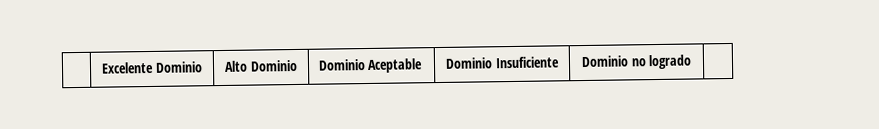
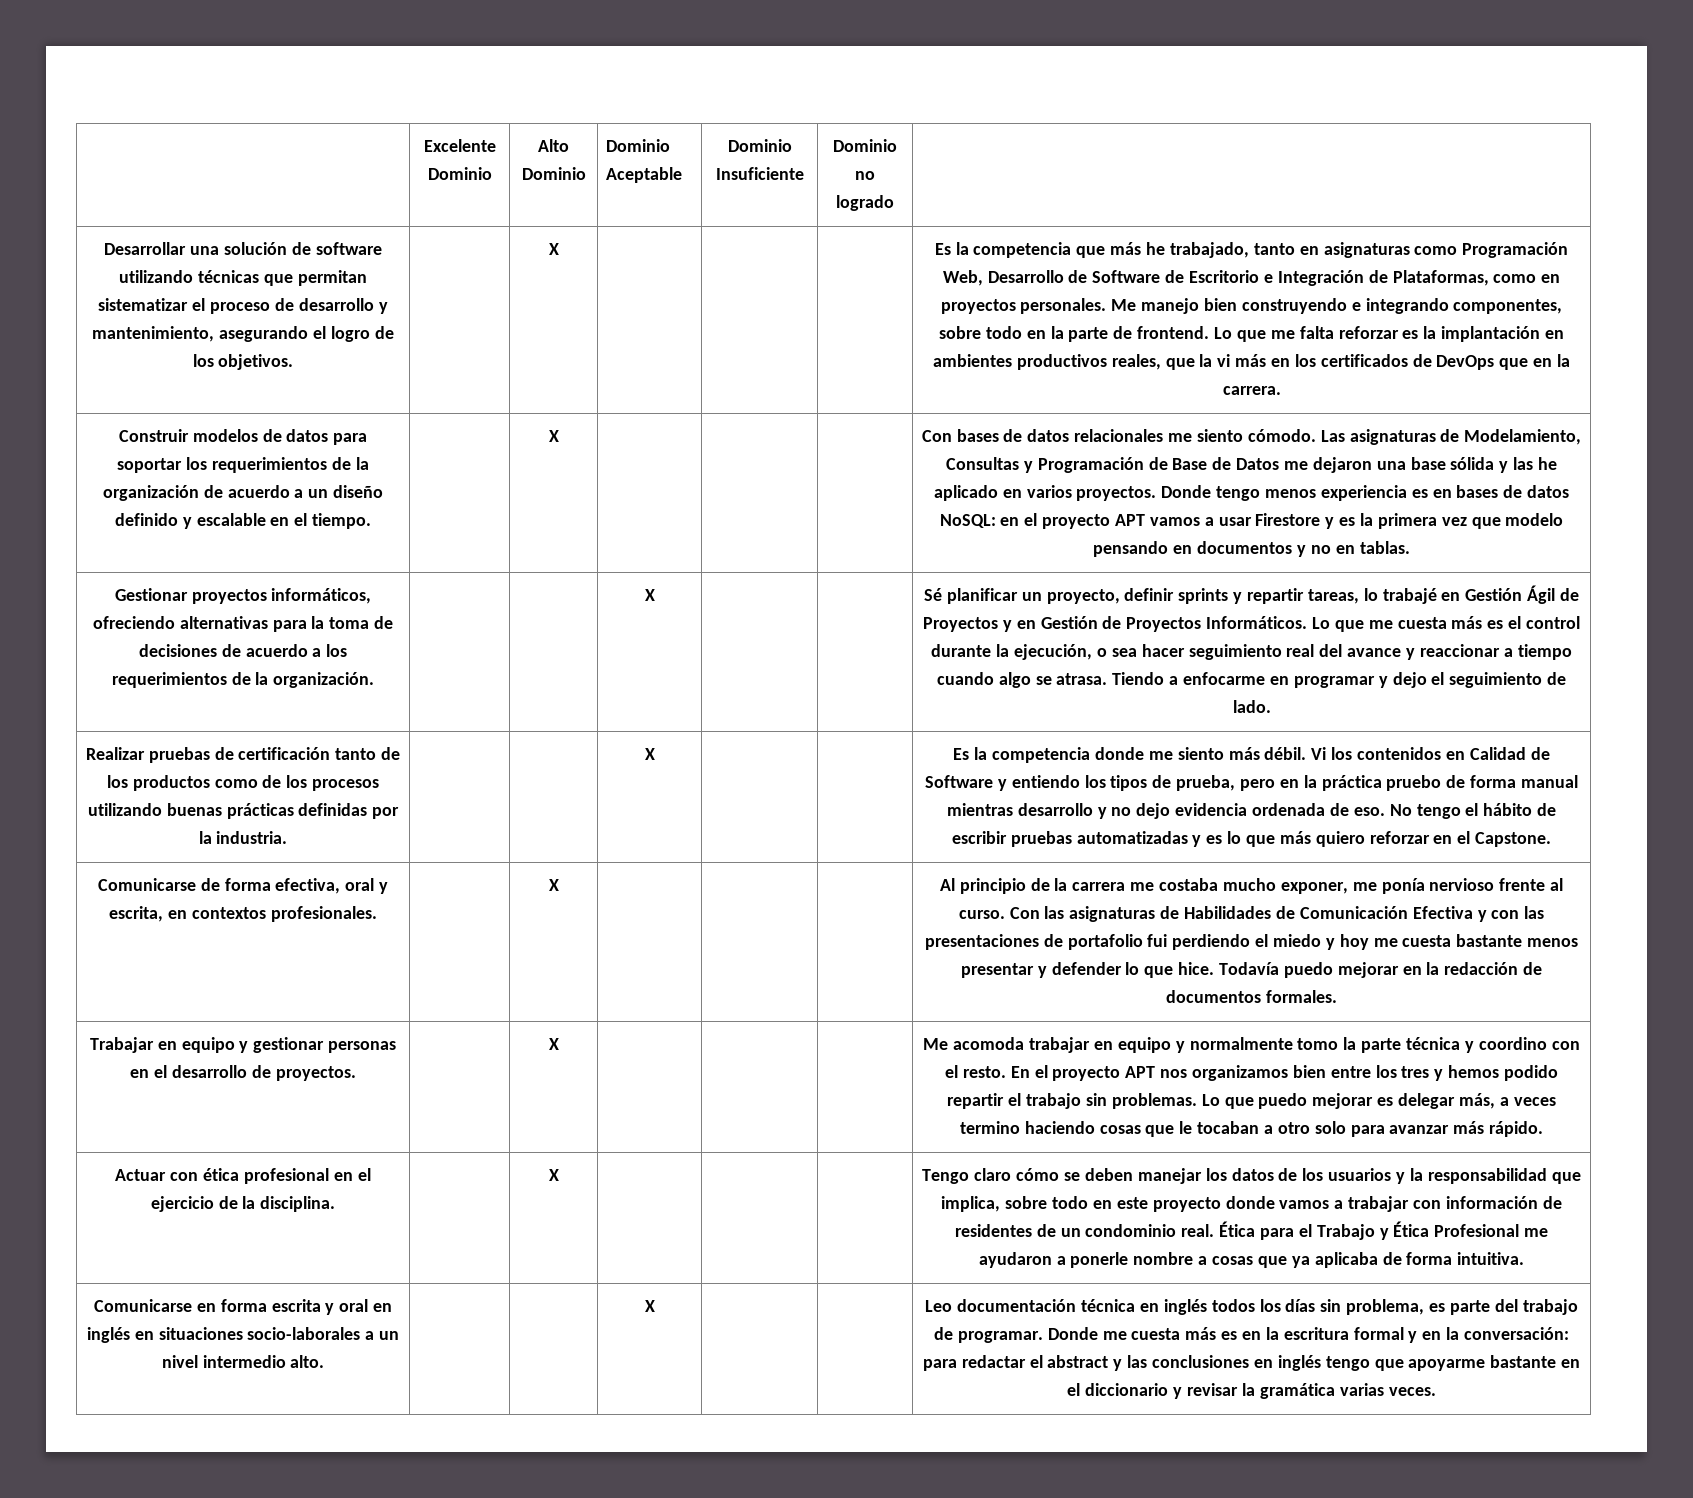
(693, 62) none -> [104,242,382,255] [119,270,367,286] [98,298,388,314] [92,326,394,342] [192,354,294,370] [548,243,559,255] [934,242,1569,258] [942,270,1561,286] [940,298,1563,314] [939,326,1564,342] [932,354,1571,370] [1222,386,1281,395] [118,429,368,445] [117,457,369,473] [102,485,384,501] [114,513,372,529] [548,430,559,442] [921,429,1582,445] [945,457,1558,473] [933,485,1570,501] [939,513,1564,529] [1093,541,1410,557] [114,588,372,604] [92,616,394,632] [138,644,348,657] [111,672,375,688] [644,589,655,601] [923,585,1580,604] [922,616,1581,632] [931,644,1572,660] [936,672,1567,688] [1232,700,1271,713] [85,747,401,763] [106,775,380,791] [87,803,400,819] [198,831,288,844] [644,748,655,760] [953,747,1550,763] [924,775,1579,791] [946,803,1557,819] [951,831,1552,847] [97,878,389,894] [109,906,377,922] [548,879,559,891] [939,878,1564,894] [958,906,1545,922] [924,934,1579,950] [960,962,1543,978] [1166,990,1337,1003] [89,1037,397,1053] [130,1065,356,1081] [548,1038,559,1050] [923,1037,1580,1053] [944,1065,1559,1081] [947,1093,1556,1109] [959,1121,1544,1137] [115,1168,371,1184] [150,1196,336,1212] [548,1169,559,1181] [922,1168,1581,1184] [941,1196,1562,1212] [954,1221,1549,1240] [978,1252,1525,1268] [93,1299,393,1315] [86,1327,400,1343] [161,1355,325,1368] [644,1300,655,1312] [925,1299,1578,1315] [933,1327,1570,1343] [922,1355,1581,1371] [1067,1383,1436,1399] // Desarrollar una solución de software utilizando técnicas que permitan sistematizar el proceso de desarrollo y mantenimiento, asegurando el logro de los objetivos. | | X | | | | Es la competencia que más he trabajado, tanto en asignaturas como Programación Web, Desarrollo de Software de Escritorio e Integración de Plataformas, como en proyectos personales. Me manejo bien construyendo e integrando componentes, sobre todo en la parte de frontend. Lo que me falta reforzar es la implantación en ambientes productivos reales, que la vi más en los certificados de DevOps que en la carrera. // Construir modelos de datos para soportar los requerimientos de la organización de acuerdo a un diseño definido y escalable en el tiempo. | | X | | | | Con bases de datos relacionales me siento cómodo. Las asignaturas de Modelamiento, Consultas y Programación de Base de Datos me dejaron una base sólida y las he aplicado en varios proyectos. Donde tengo menos experiencia es en bases de datos NoSQL: en el proyecto APT vamos a usar Firestore y es la primera vez que modelo pensando en documentos y no en tablas. // Gestionar proyectos informáticos, ofreciendo alternativas para la toma de decisiones de acuerdo a los requerimientos de la organización. | | | X | | | Sé planificar un proyecto, definir sprints y repartir tareas, lo trabajé en Gestión Ágil de Proyectos y en Gestión de Proyectos Informáticos. Lo que me cuesta más es el control durante la ejecución, o sea hacer seguimiento real del avance y reaccionar a tiempo cuando algo se atrasa. Tiendo a enfocarme en programar y dejo el seguimiento de lado. // Realizar pruebas de certificación tanto de los productos como de los procesos utilizando buenas prácticas definidas por la industria. | | | X | | | Es la competencia donde me siento más débil. Vi los contenidos en Calidad de Software y entiendo los tipos de prueba, pero en la práctica pruebo de forma manual mientras desarrollo y no dejo evidencia ordenada de eso. No tengo el hábito de escribir pruebas automatizadas y es lo que más quiero reforzar en el Capstone. // Comunicarse de forma efectiva, oral y escrita, en contextos profesionales. | | X | | | | Al principio de la carrera me costaba mucho exponer, me ponía nervioso frente al curso. Con las asignaturas de Habilidades de Comunicación Efectiva y con las presentaciones de portafolio fui perdiendo el miedo y hoy me cuesta bastante menos presentar y defender lo que hice. Todavía puedo mejorar en la redacción de documentos formales. // Trabajar en equipo y gestionar personas en el desarrollo de proyectos. | | X | | | | Me acomoda trabajar en equipo y normalmente tomo la parte técnica y coordino con el resto. En el proyecto APT nos organizamos bien entre los tres y hemos podido repartir el trabajo sin problemas. Lo que puedo mejorar es delegar más, a veces termino haciendo cosas que le tocaban a otro solo para avanzar más rápido. // Actuar con ética profesional en el ejercicio de la disciplina. | | X | | | | Tengo claro cómo se deben manejar los datos de los usuarios y la responsabilidad que implica, sobre todo en este proyecto donde vamos a trabajar con información de residentes de un condominio real. Ética para el Trabajo y Ética Profesional me ayudaron a ponerle nombre a cosas que ya aplicaba de forma intuitiva. // Comunicarse en forma escrita y oral en inglés en situaciones socio-laborales a un nivel intermedio alto. | | | X | | | Leo documentación técnica en inglés todos los días sin problema, es parte del trabajo de programar. Donde me cuesta más es en la escritura formal y en la conversación: para redactar el abstract y las conclusiones en inglés tengo que apoyarme bastante en el diccionario y revisar la gramática varias veces.

